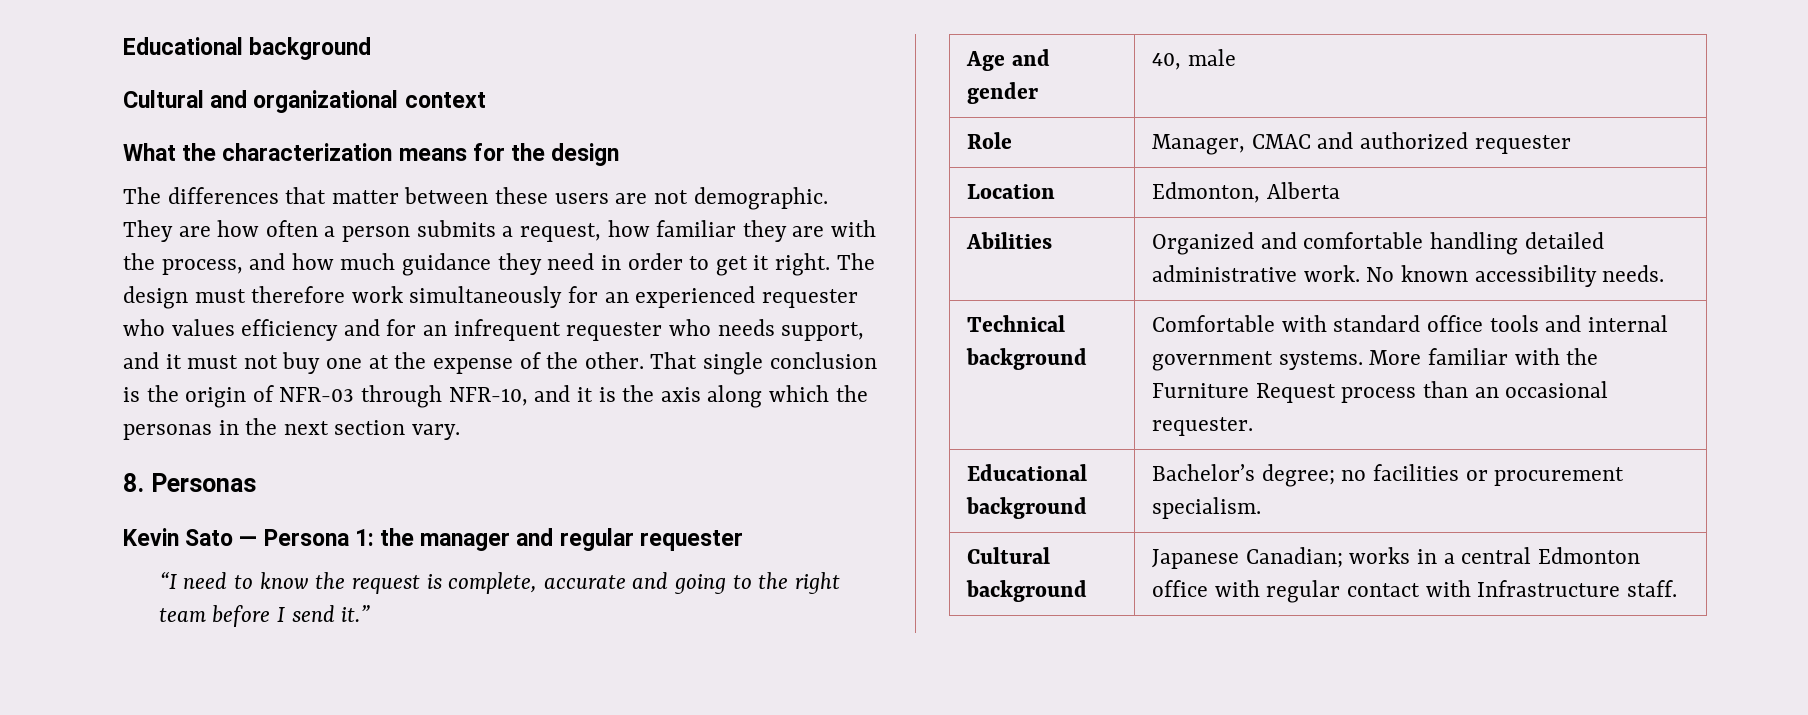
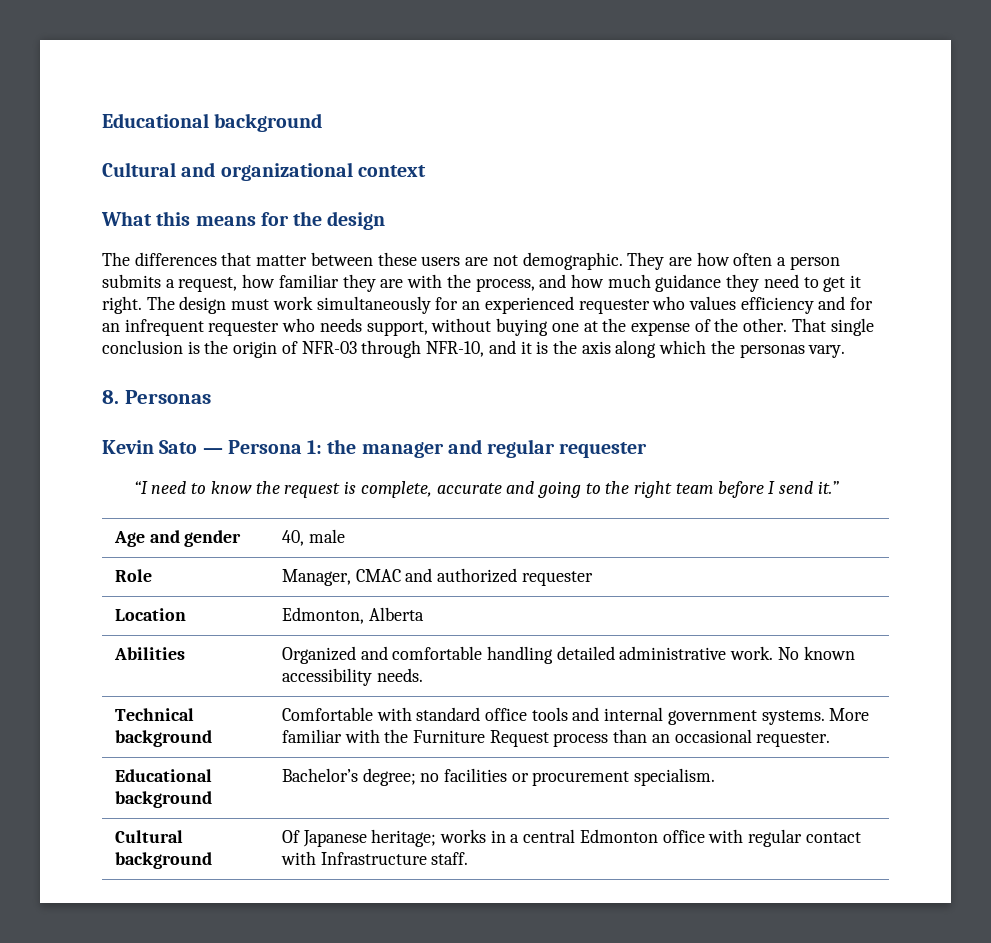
[182,143,393,161] the characterization -> [156,211,191,226] this
[600,253,683,270] in order -> (799, 281) none
[251,286,346,303] therefore -> (270, 304) none
[123,352,321,374] and it must not buy -> [431,318,549,336] without buying
[218,418,406,435] in the next section -> (805, 351) none
[1152,547,1343,569] Japanese Canadian; -> [281,829,437,847] Of Japanese heritage;

